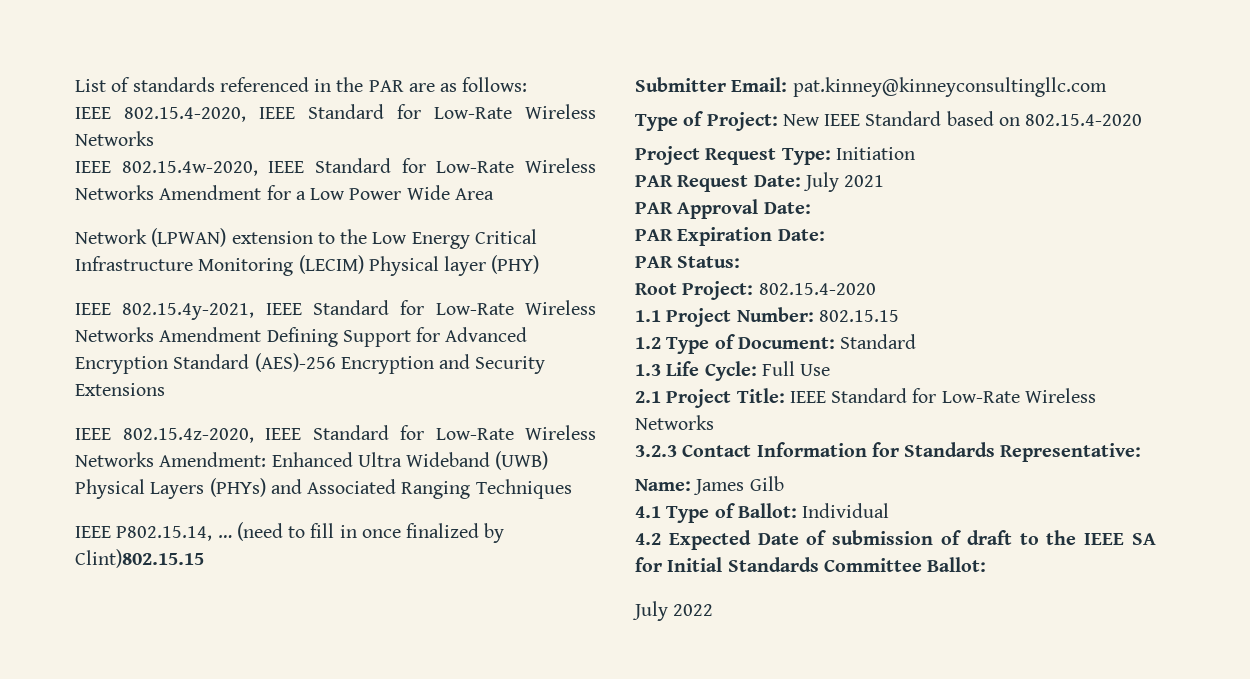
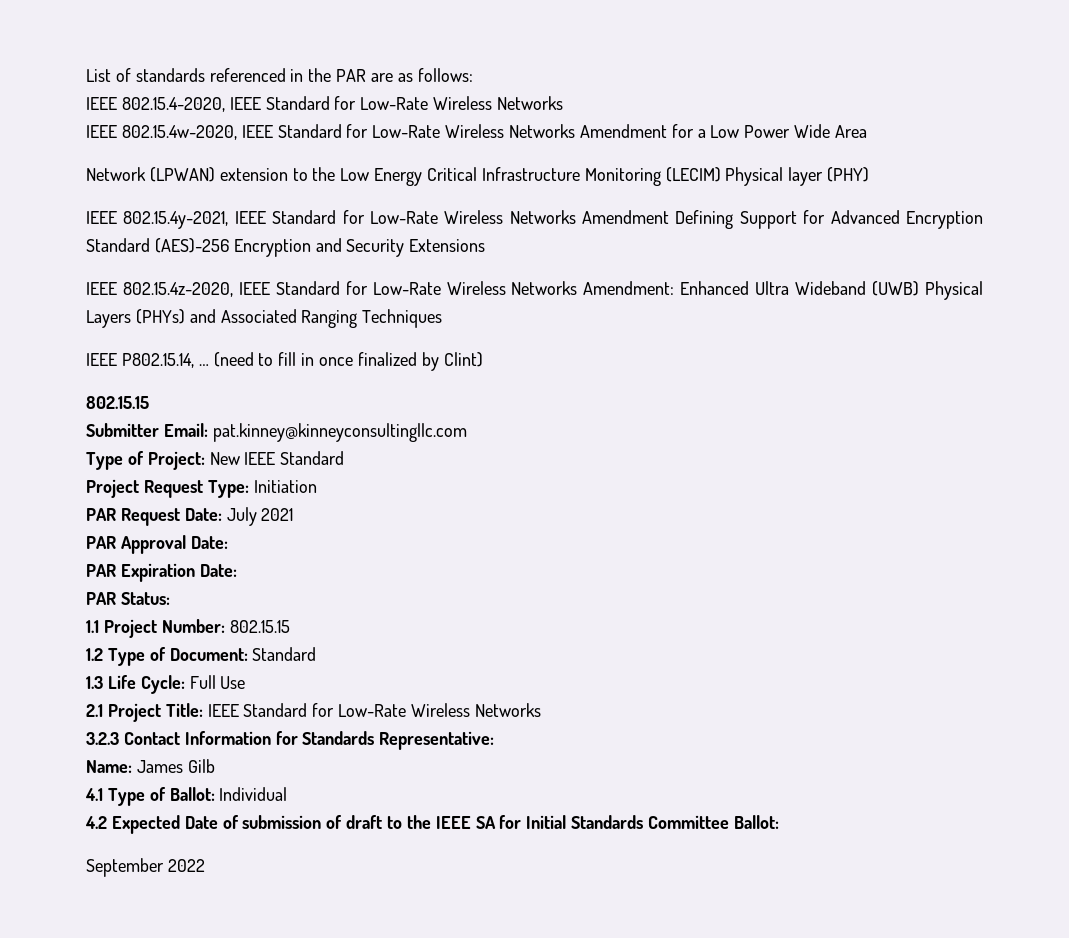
[75,549,204,568] Clint)802.15.15 -> [443,352,483,367] [86,396,149,409] Clint) // 802.15.15
[946,111,1143,126] based on 802.15.4-2020 -> (345, 458) none
[635,281,876,300] // Root Project: 802.15.4-2020 -> (170, 598) none
[632,601,668,621] July -> [86,858,164,877] September

